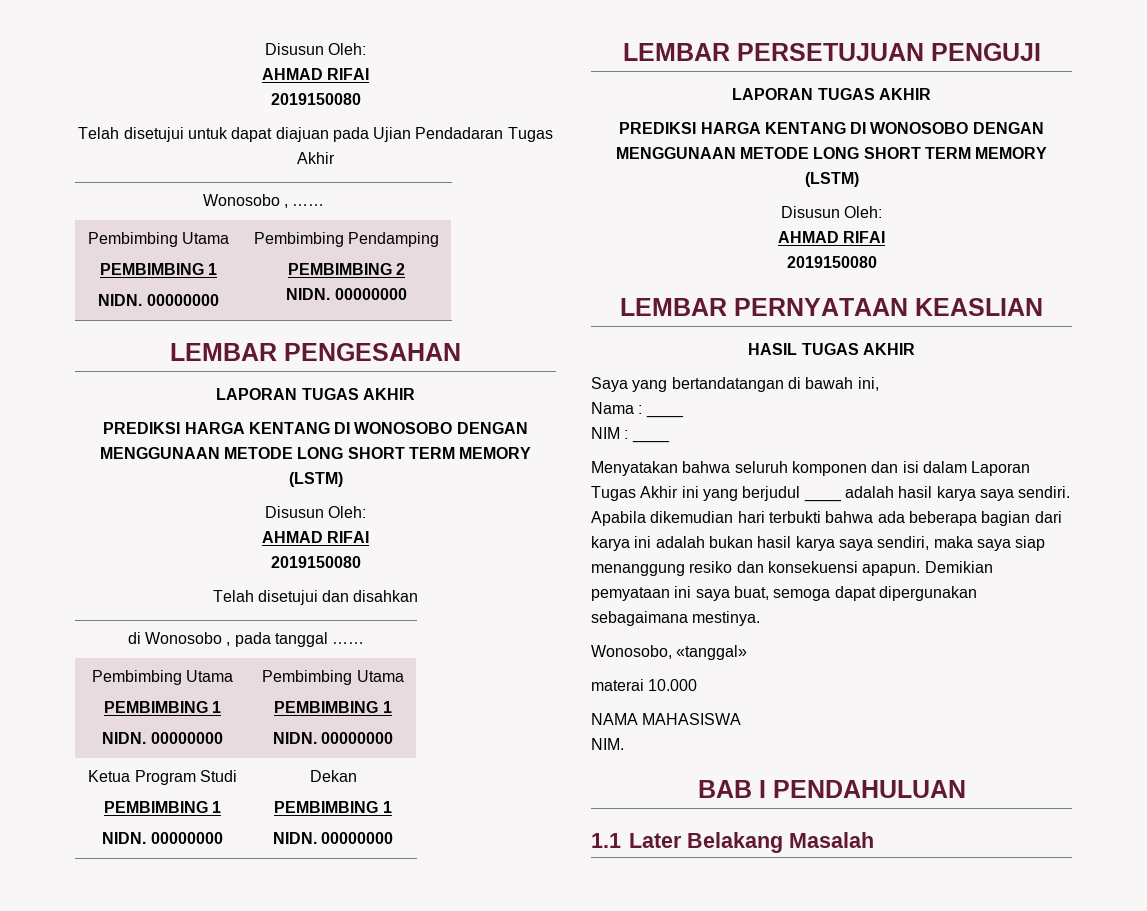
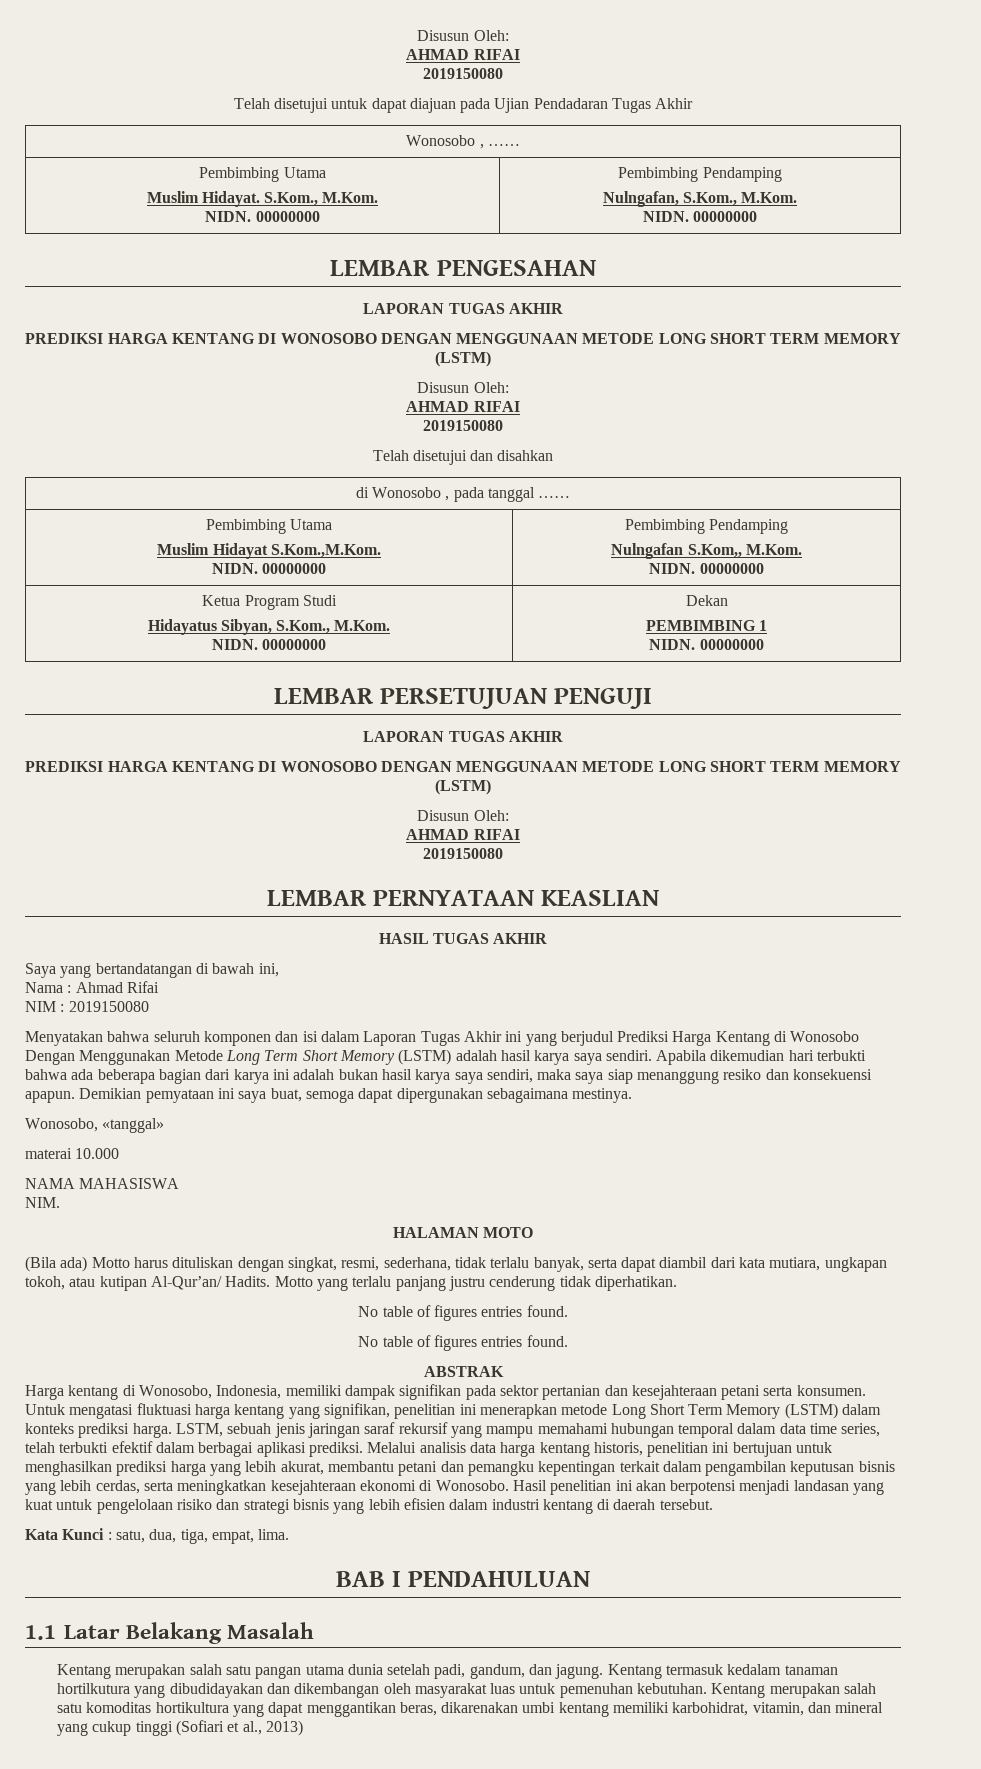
[99,263,218,275] [98,294,219,306] [253,232,440,247] [287,263,406,275] PEMBIMBING 1 // NIDN. 00000000 | Pembimbing Pendamping // PEMBIMBING 2 -> [146,191,379,207] [205,211,320,222] [618,167,782,182] [602,191,798,207] Muslim Hidayat. S.Kom., M.Kom. // NIDN. 00000000 | Pembimbing Pendamping // Nulngafan, S.Kom., M.Kom.
[103,701,222,713] [102,732,223,744] [262,670,404,685] [274,701,392,713] PEMBIMBING 1 // NIDN. 00000000 | Pembimbing Utama // PEMBIMBING 1 -> [157,543,381,559] [211,563,327,574] [624,519,789,534] [611,543,802,559] Muslim Hidayat S.Kom.,M.Kom. // NIDN. 00000000 | Pembimbing Pendamping // Nulngafan S.Kom,, M.Kom.
[103,801,222,813] PEMBIMBING 1 -> [147,619,391,635] Hidayatus Sibyan, S.Kom., M.Kom.
[645,414,684,418] ____ -> [75,981,159,993] Ahmad Rifai
[631,439,670,443] ____ -> [68,1001,149,1012] 2019150080
[803,498,842,502] ____ -> [617,1031,860,1046] [25,1049,452,1065] Prediksi Harga Kentang di Wonosobo Dengan Menggunakan Metode Long Term Short Memory (LSTM)
(624, 744) none -> [392,1227,534,1238] [25,1256,887,1272] [25,1276,677,1291] [358,1305,568,1321] [358,1335,568,1351] [423,1366,504,1377] [25,1384,866,1400] [25,1403,882,1419] [25,1422,881,1438] [25,1441,833,1457] [25,1461,895,1476] [25,1480,885,1495] [25,1498,713,1514] [25,1528,290,1544] // HALAMAN MOTO // (Bila ada) Motto harus dituliskan dengan singkat, resmi, sederhana, tidak terlalu banyak, serta dapat diambil dari kata mutiara, ungkapan tokoh, atau kutipan Al-Qur’an/ Hadits. Motto yang terlalu panjang justru cenderung tidak diperhatikan. // No table of figures entries found. // No table of figures entries found. // ABSTRAK // Harga kentang di Wonosobo, Indonesia, memiliki dampak signifikan pada sektor pertanian dan kesejahteraan petani serta konsumen. Untuk mengatasi fluktuasi harga kentang yang signifikan, penelitian ini menerapkan metode Long Short Term Memory (LSTM) dalam konteks prediksi harga. LSTM, sebuah jenis jaringan saraf rekursif yang mampu memahami hubungan temporal dalam data time series, telah terbukti efektif dalam berbagai aplikasi prediksi. Melalui analisis data harga kentang historis, penelitian ini bertujuan untuk menghasilkan prediksi harga yang lebih akurat, membantu petani dan pemangku kepentingan terkait dalam pengambilan keputusan bisnis yang lebih cerdas, serta meningkatkan kesejahteraan ekonomi di Wonosobo. Hasil penelitian ini akan berpotensi menjadi landasan yang kuat untuk pengelolaan risiko dan strategi bisnis yang lebih efisien dalam industri kentang di daerah tersebut. // Kata Kunci : satu, dua, tiga, empat, lima.
[629,833,682,848] Later -> [64,1625,120,1639] Latar
(874, 840) none -> [56,1664,838,1679] [56,1683,877,1698] [56,1702,884,1717] [56,1720,303,1736] // Kentang merupakan salah satu pangan utama dunia setelah padi, gandum, dan jagung. Kentang termasuk kedalam tanaman hortilkutura yang dibudidayakan dan dikembangan oleh masyarakat luas untuk pemenuhan kebutuhan. Kentang merupakan salah satu komoditas hortikultura yang dapat menggantikan beras, dikarenakan umbi kentang memiliki karbohidrat, vitamin, dan mineral yang cukup tinggi (Sofiari et al., 2013)

